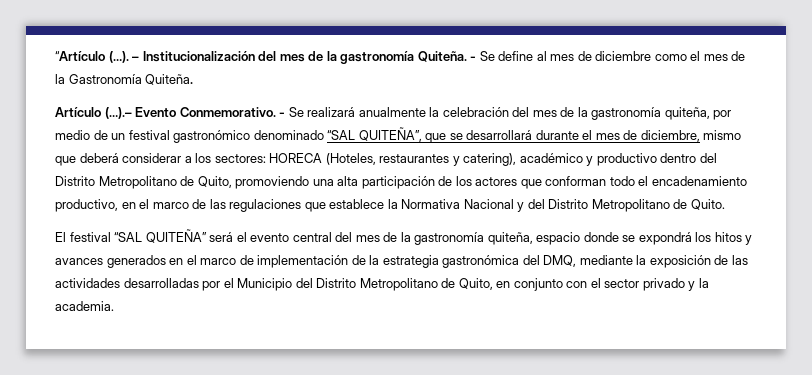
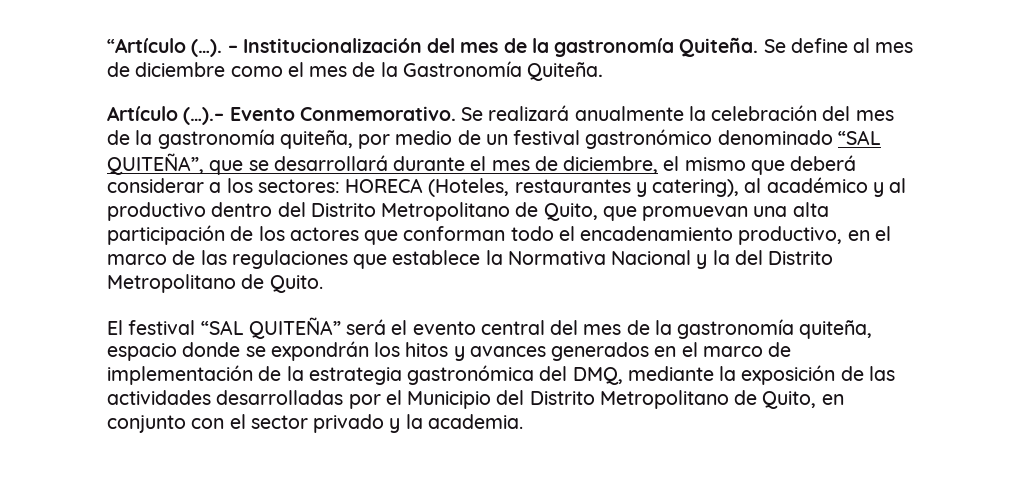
[470,56,477,61] - -> (759, 47) none
[279,112,286,117] - -> (456, 113) none
(700, 136) none -> [663,156,680,171] el
(517, 159) none -> [744,178,762,193] al
(594, 161) none -> [889,178,907,193] al
[235,176,310,189] promoviendo -> [602,206,749,221] que promuevan
(525, 207) none -> [712,250,730,265] la
[638,232,692,245] expondrá -> [270,341,369,361] expondrán

